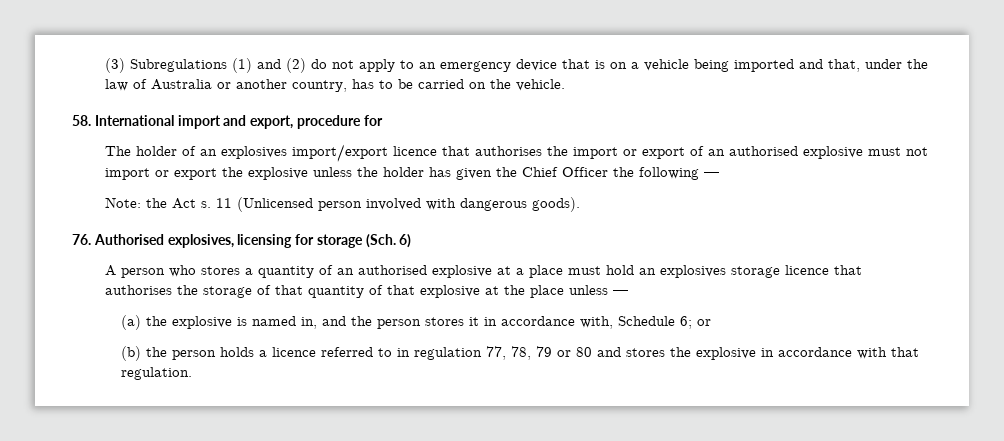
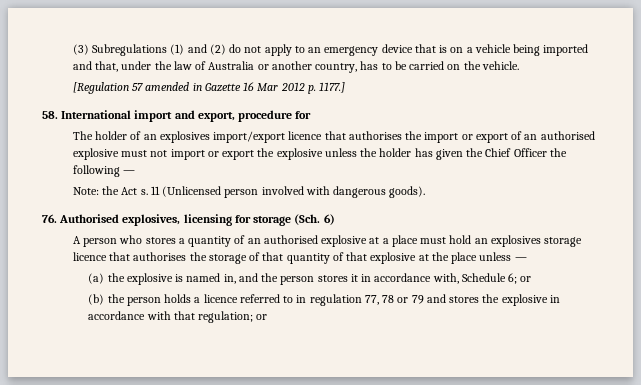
(565, 85) none -> [72,82,346,94] // [Regulation 57 amended in Gazette 16 Mar 2012 p. 1177.]
[510,346,592,360] 78, 79 or 80 -> [382,295,424,304] 78 or 79
[120,367,192,380] regulation. -> [198,311,268,323] regulation; or

